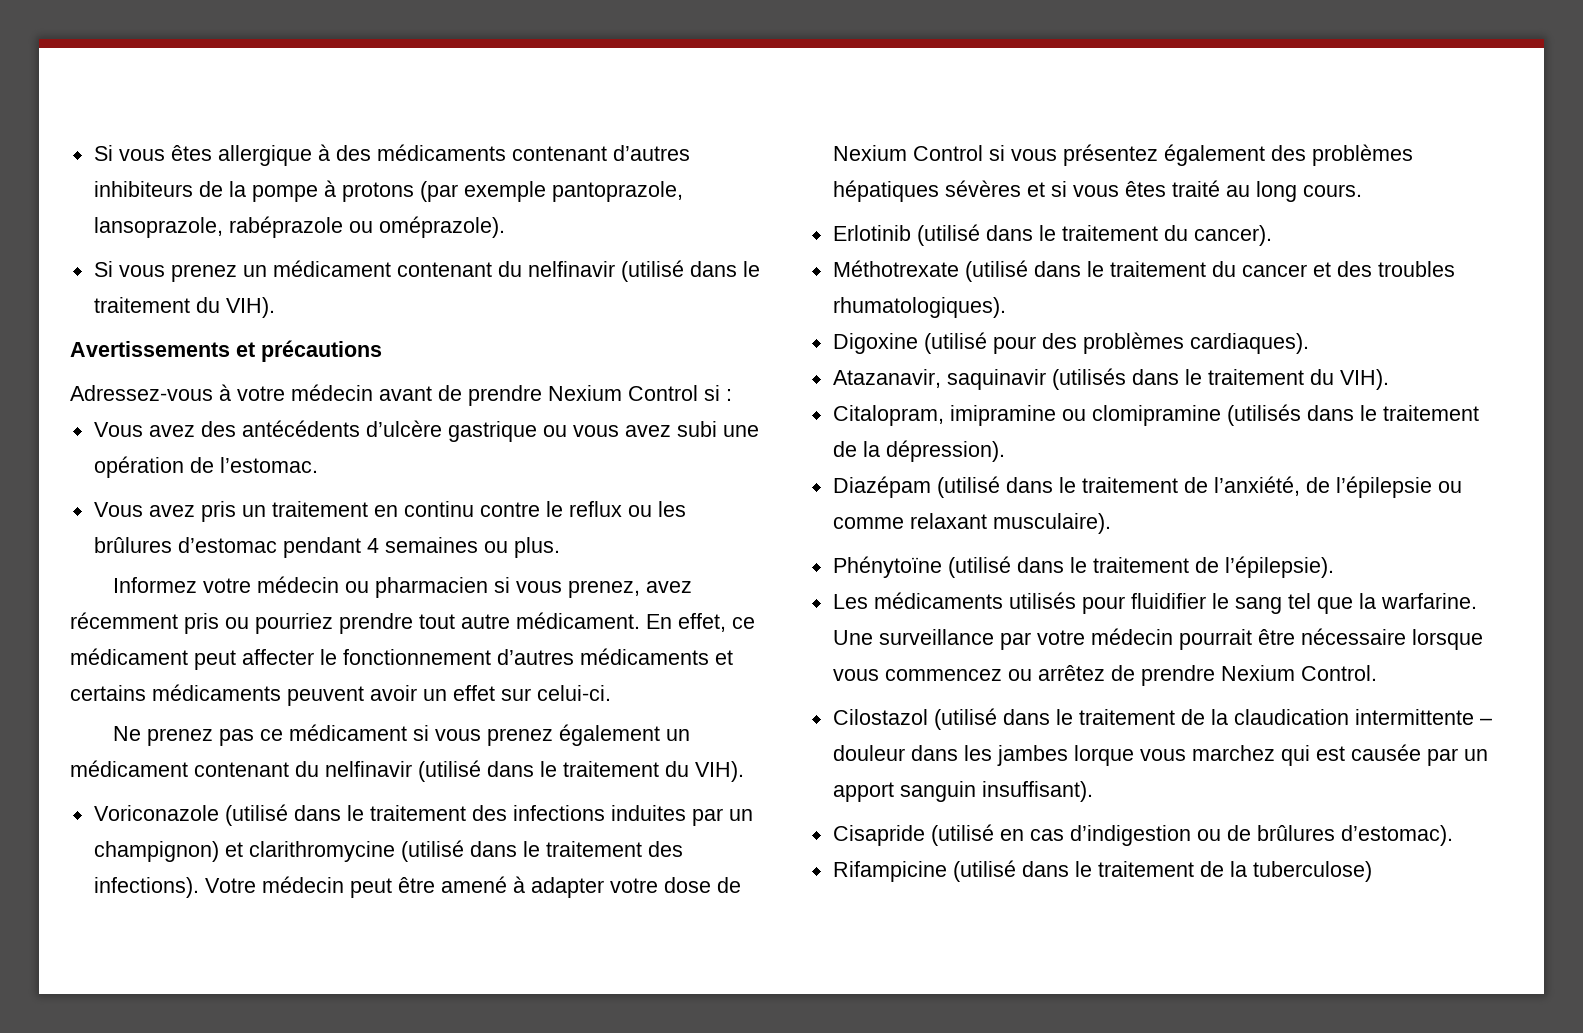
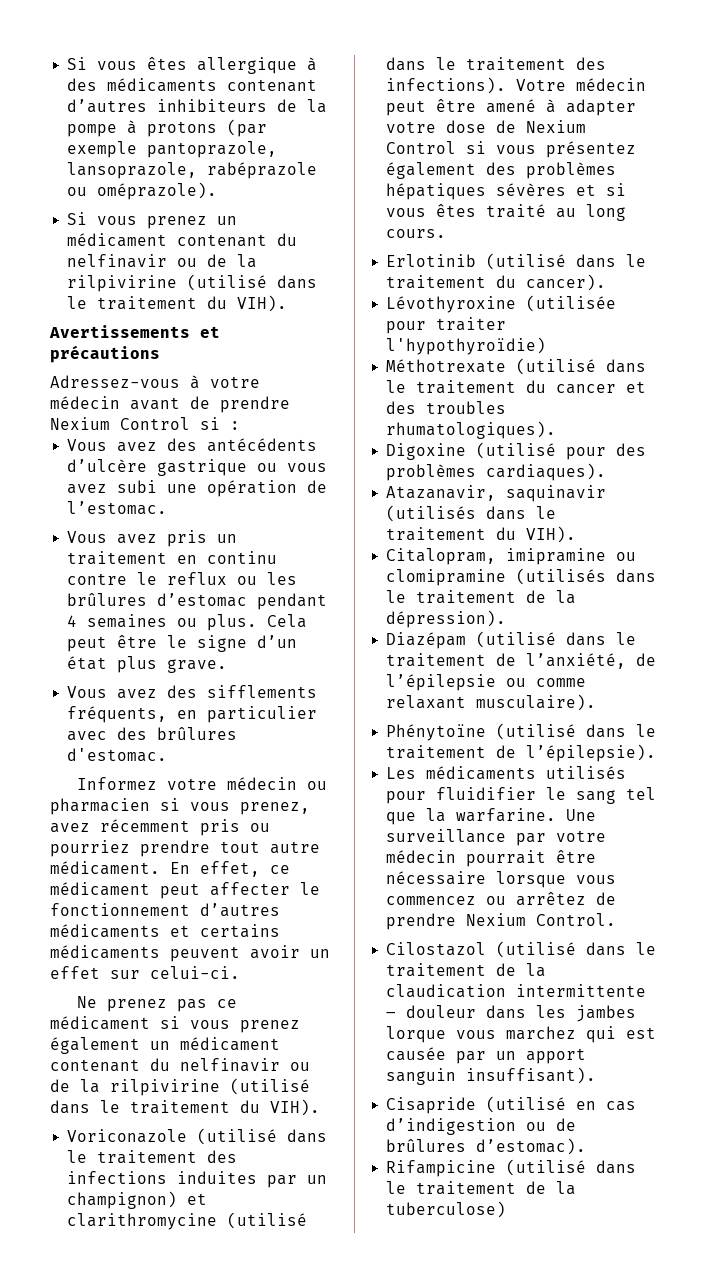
(615, 269) none -> [177,254,258,268] [67,275,178,292] ou de la rilpivirine
(560, 547) none -> [267,614,308,628] [67,635,298,652] [67,656,228,673] [67,685,318,699] [67,706,318,723] [67,727,238,741] [67,748,168,762] Cela peut être le signe d’un état plus grave. // Vous avez des sifflements fréquents, en particulier avec des brûlures d'estomac.
(412, 769) none -> [290,1062,310,1071] [50,1079,220,1096] ou de la rilpivirine
(1272, 235) none -> [386,295,617,313] [386,317,507,334] [386,337,547,355] // Lévothyroxine (utilisée pour traiter l'hypothyroïdie)

